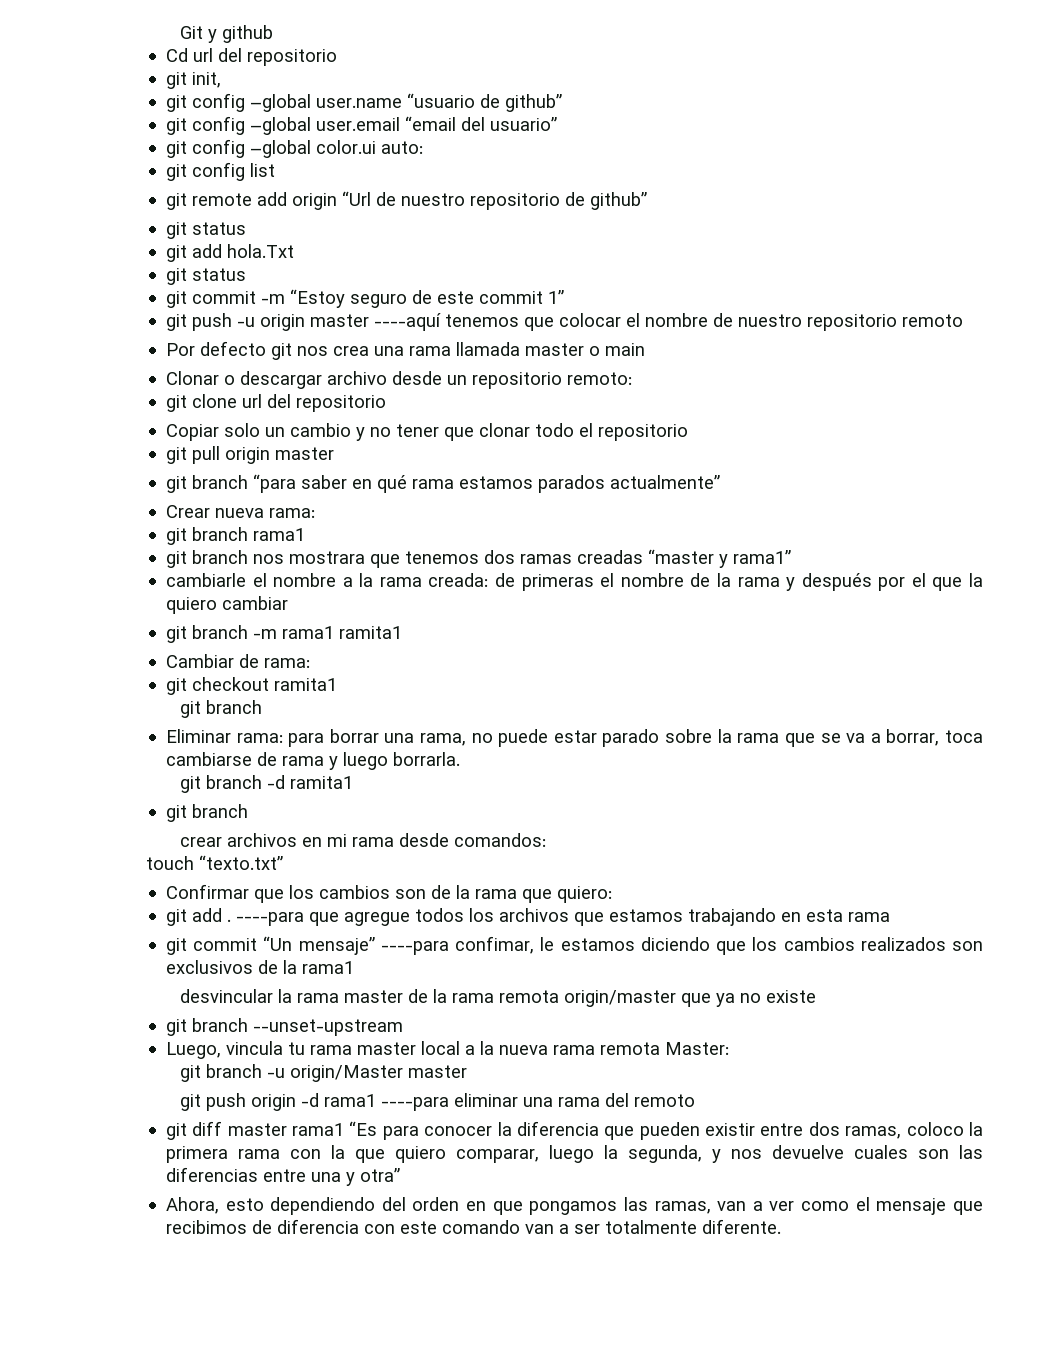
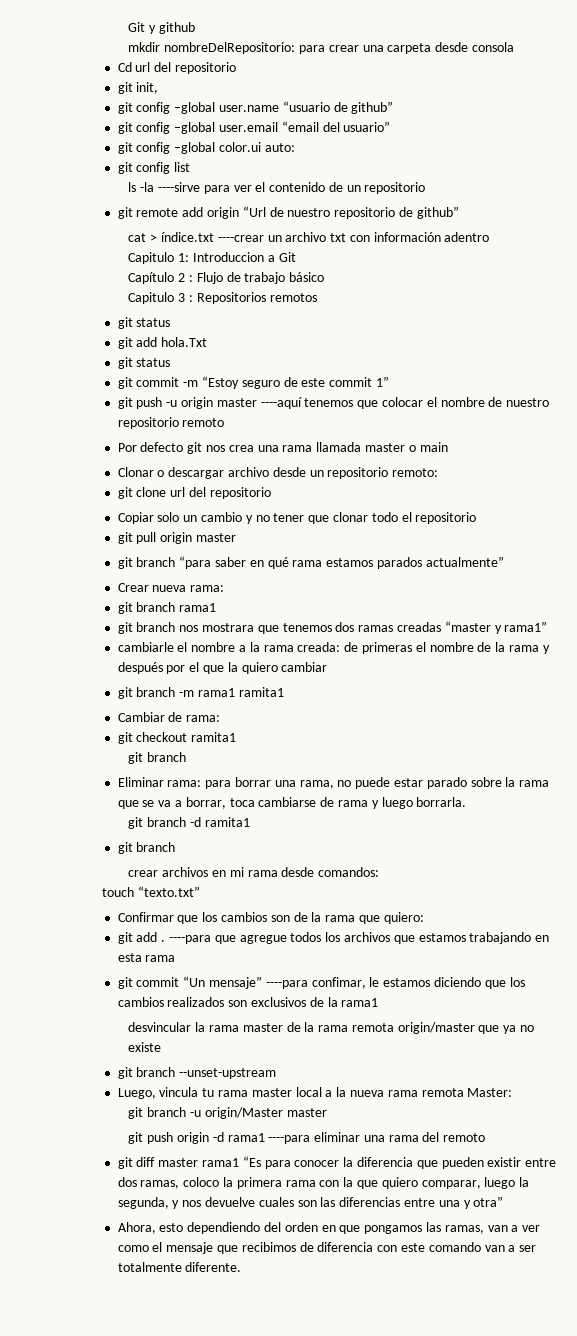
(273, 34) none -> [128,42,514,54] // mkdir nombreDelRepositorio: para crear una carpeta desde consola
(275, 170) none -> [128,182,426,194] // ls -la ----sirve para ver el contenido de un repositorio
(647, 201) none -> [128,232,490,242] [128,252,296,264] [128,272,325,284] [128,292,317,304] // cat > índice.txt ----crear un archivo txt con información adentro // Capitulo 1: Introduccion a Git // Capítulo 2 : Flujo de trabajo básico // Capitulo 3 : Repositorios remotos

